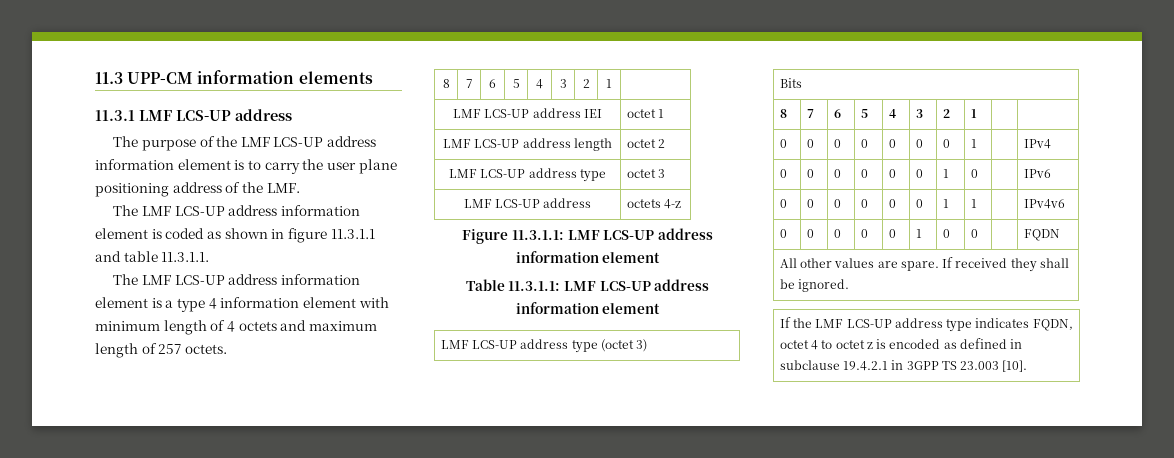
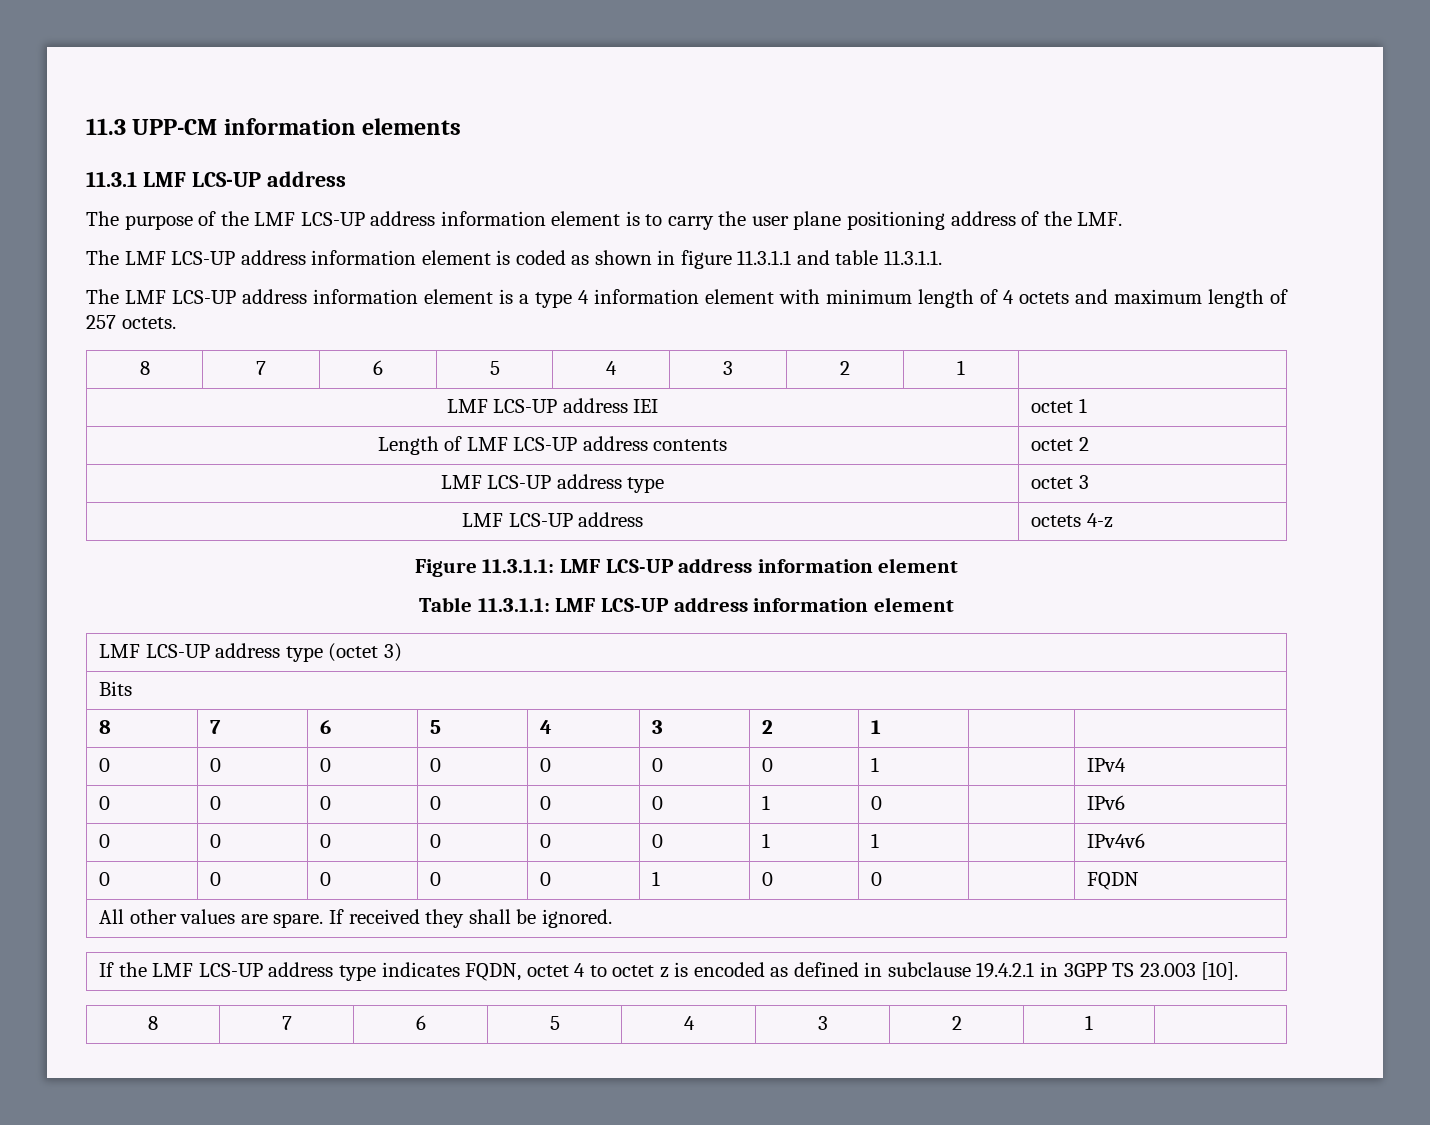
[443,138,612,151] LMF LCS-UP address length -> [377,436,728,455] Length of LMF LCS-UP address contents
(1028, 366) none -> [148,1016,158,1030] [281,1016,292,1030] [415,1015,426,1030] [549,1016,560,1030] [683,1016,695,1030] [817,1016,828,1030] [951,1016,962,1030] [1085,1015,1093,1030] // 8 | 7 | 6 | 5 | 4 | 3 | 2 | 1 |

